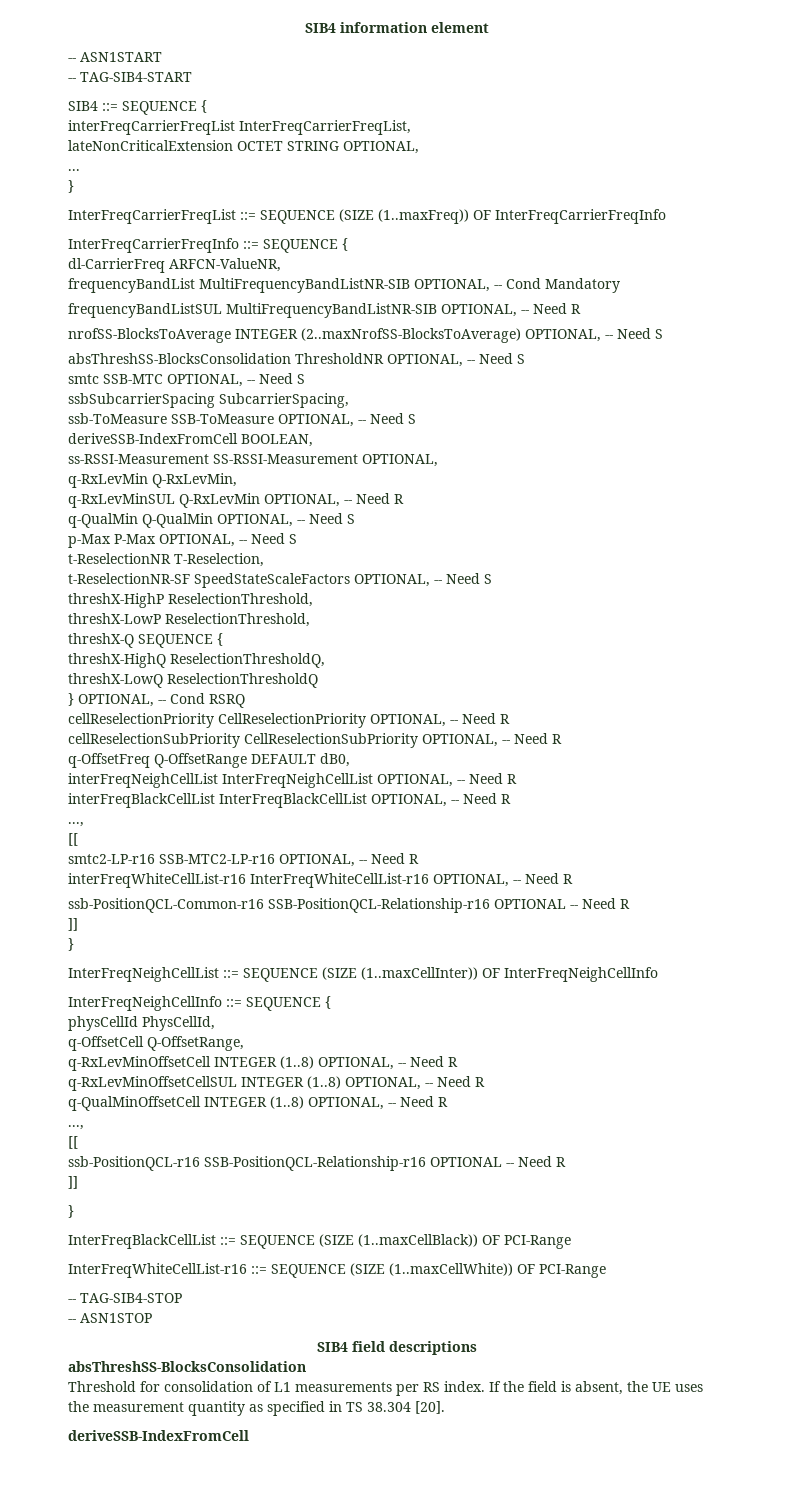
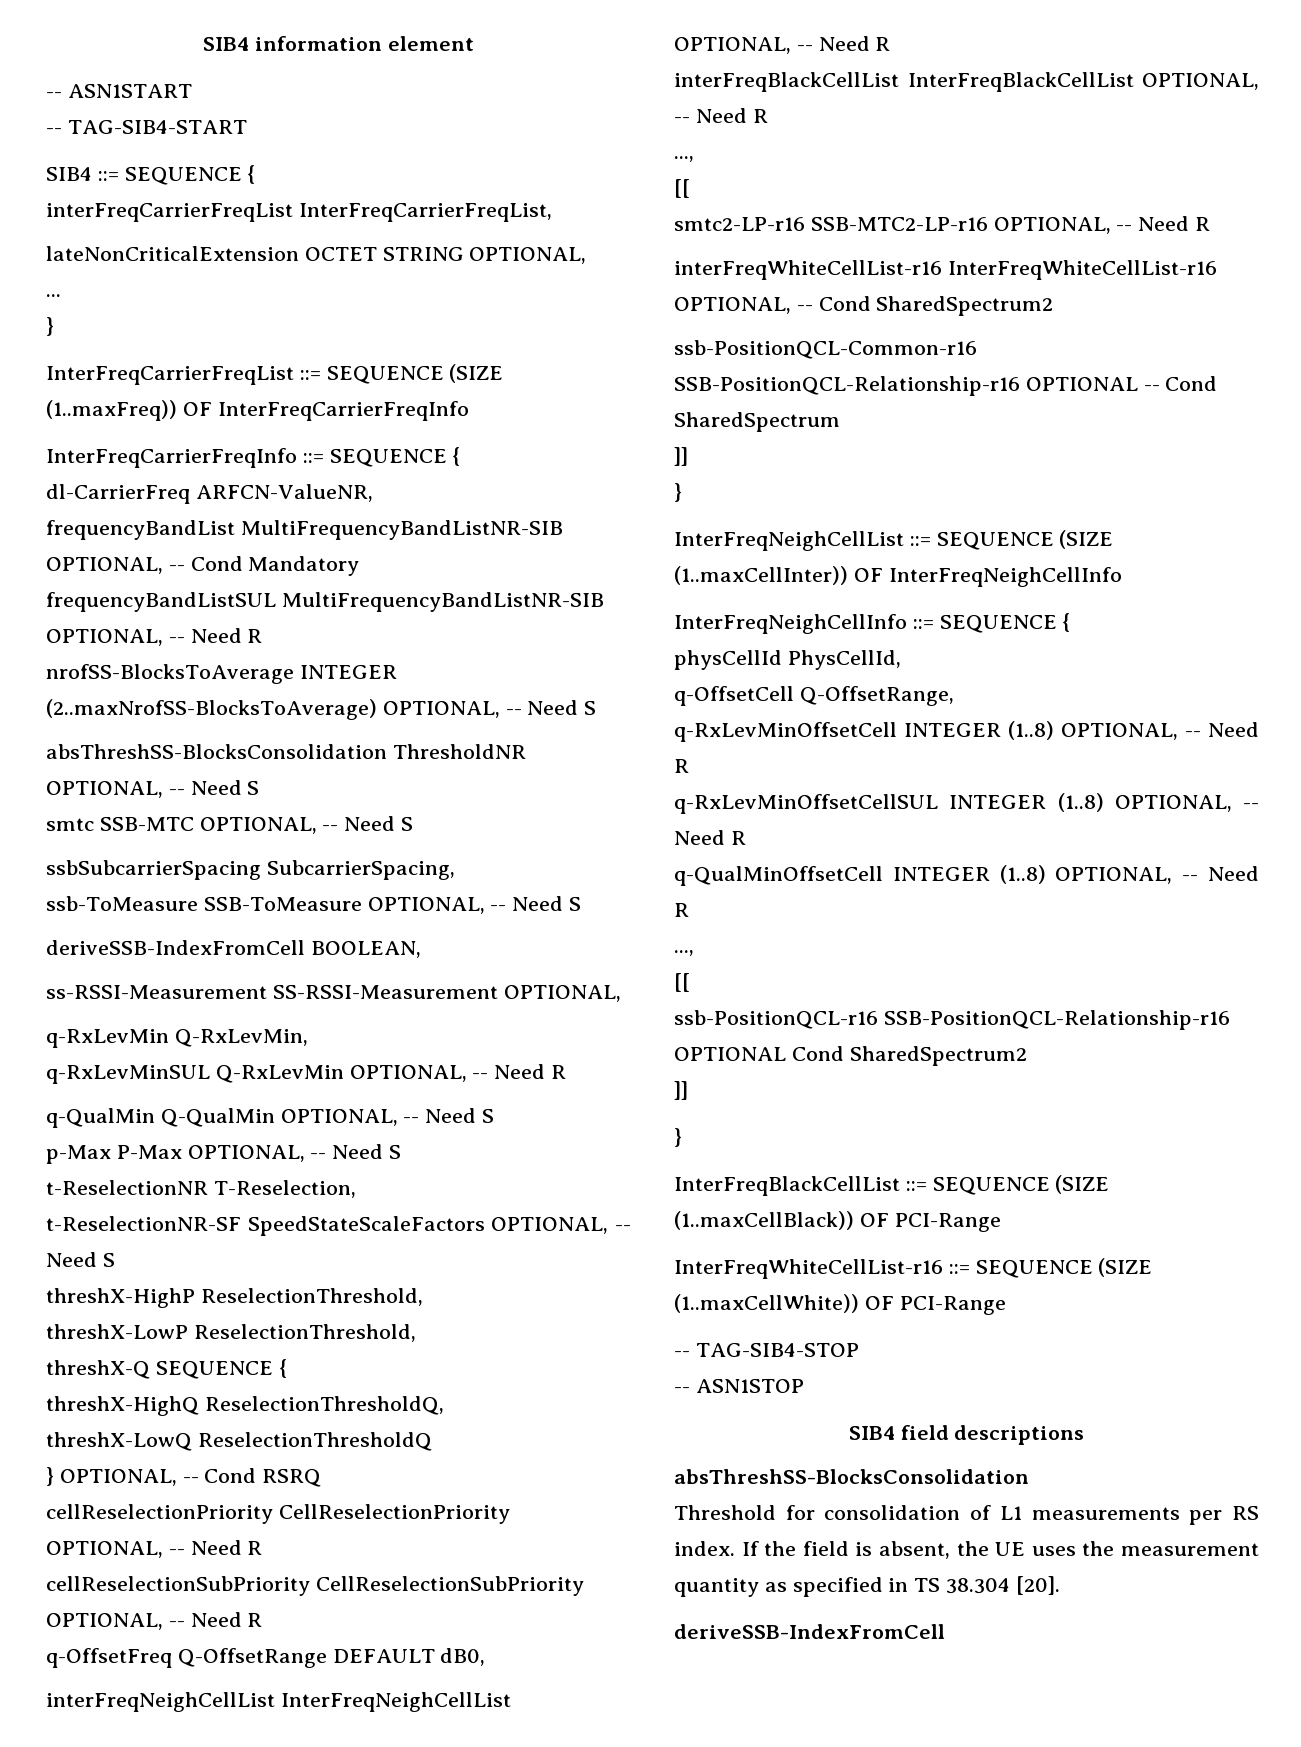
[525,873,573,884] Need R -> [818,296,1054,316] Cond SharedSpectrum2
[582,898,630,909] Need R -> [1165,376,1218,391] [674,412,840,432] Cond SharedSpectrum
[506,1156,566,1167] -- Need R -> [791,1046,1027,1066] Cond SharedSpectrum2

